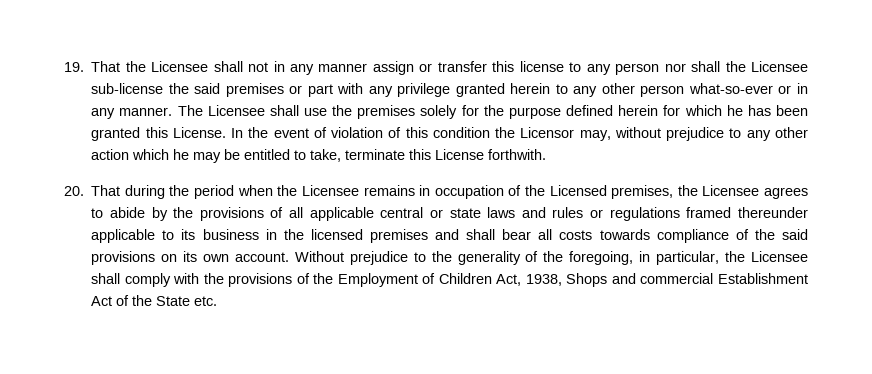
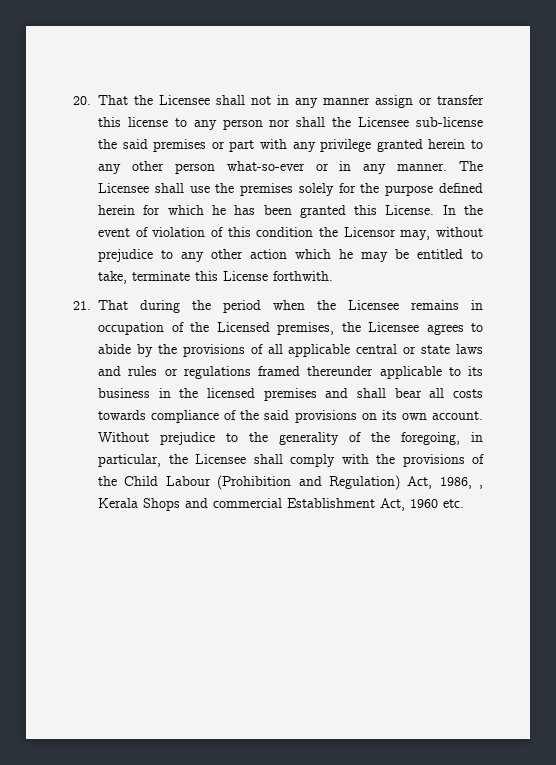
[64,62,84,72] 19. -> [73,96,91,105] 20.
[64,186,84,196] 20. -> [73,301,91,310] 21.
[337,273,808,287] [91,295,191,306] Employment of Children Act, 1938, Shops and commercial Establishment Act of the State -> [124,475,483,490] [98,498,438,511] Child Labour (Prohibition and Regulation) Act, 1986, , Kerala Shops and commercial Establishment Act, 1960

